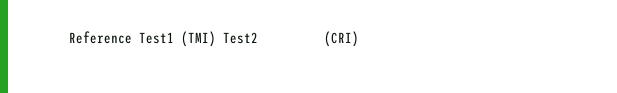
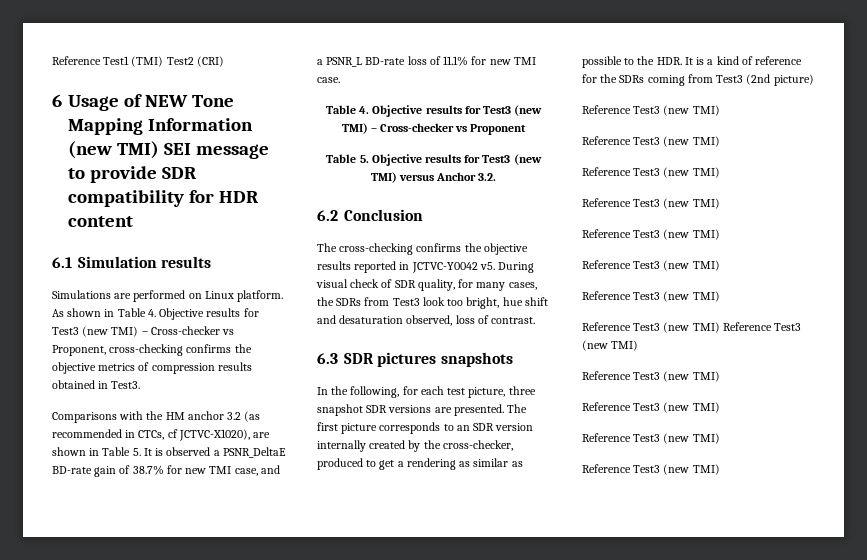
(359, 39) none -> [52,94,234,111] [68,118,253,135] [68,141,269,159] [68,166,196,183] [68,190,258,207] [68,216,133,227] [52,256,212,268] [52,290,284,302] [52,308,259,320] [52,326,235,337] [52,344,252,356] [52,362,252,374] [52,380,141,389] [52,411,261,423] [52,429,271,441] [52,447,286,458] [52,465,280,477] [317,56,536,67] [317,77,340,83] [325,105,543,117] [341,123,527,135] [326,154,542,166] [370,172,497,183] [317,209,423,221] [317,243,528,255] [317,261,535,273] [316,279,537,291] [317,297,548,309] [317,315,536,326] [317,352,513,367] [317,386,536,398] [317,404,528,416] [317,422,534,434] [317,440,513,452] [317,458,523,470] [582,56,803,68] [582,74,814,86] [582,105,720,116] [582,136,720,147] [582,167,720,178] [582,198,720,209] [582,229,720,240] [582,260,720,271] [582,291,720,302] [582,322,802,333] [582,340,639,351] [582,371,720,382] [582,402,720,413] [582,433,720,444] [582,464,720,475] // 6 Usage of NEW Tone Mapping Information (new TMI) SEI message to provide SDR compatibility for HDR content // 6.1 Simulation results // Simulations are performed on Linux platform. As shown in Table 4. Objective results for Test3 (new TMI) – Cross-checker vs Proponent, cross-checking confirms the objective metrics of compression results obtained in Test3. // Comparisons with the HM anchor 3.2 (as recommended in CTCs, cf JCTVC-X1020), are shown in Table 5. It is observed a PSNR_DeltaE BD-rate gain of 38.7% for new TMI case, and a PSNR_L BD-rate loss of 11.1% for new TMI case. // Table 4. Objective results for Test3 (new TMI) – Cross-checker vs Proponent // Table 5. Objective results for Test3 (new TMI) versus Anchor 3.2. // 6.2 Conclusion // The cross-checking confirms the objective results reported in JCTVC-Y0042 v5. During visual check of SDR quality, for many cases, the SDRs from Test3 look too bright, hue shift and desaturation observed, loss of contrast. // 6.3 SDR pictures snapshots // In the following, for each test picture, three snapshot SDR versions are presented. The first picture corresponds to an SDR version internally created by the cross-checker, produced to get a rendering as similar as possible to the HDR. It is a kind of reference for the SDRs coming from Test3 (2nd picture) // Reference Test3 (new TMI) // Reference Test3 (new TMI) // Reference Test3 (new TMI) // Reference Test3 (new TMI) // Reference Test3 (new TMI) // Reference Test3 (new TMI) // Reference Test3 (new TMI) // Reference Test3 (new TMI) Reference Test3 (new TMI) // Reference Test3 (new TMI) // Reference Test3 (new TMI) // Reference Test3 (new TMI) // Reference Test3 (new TMI)

